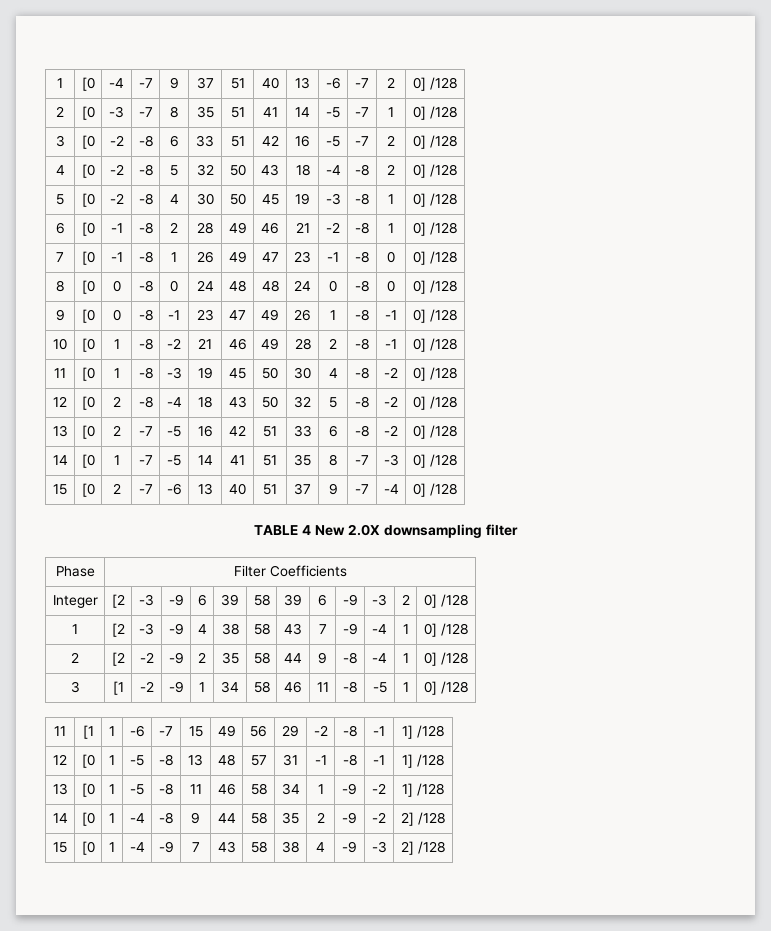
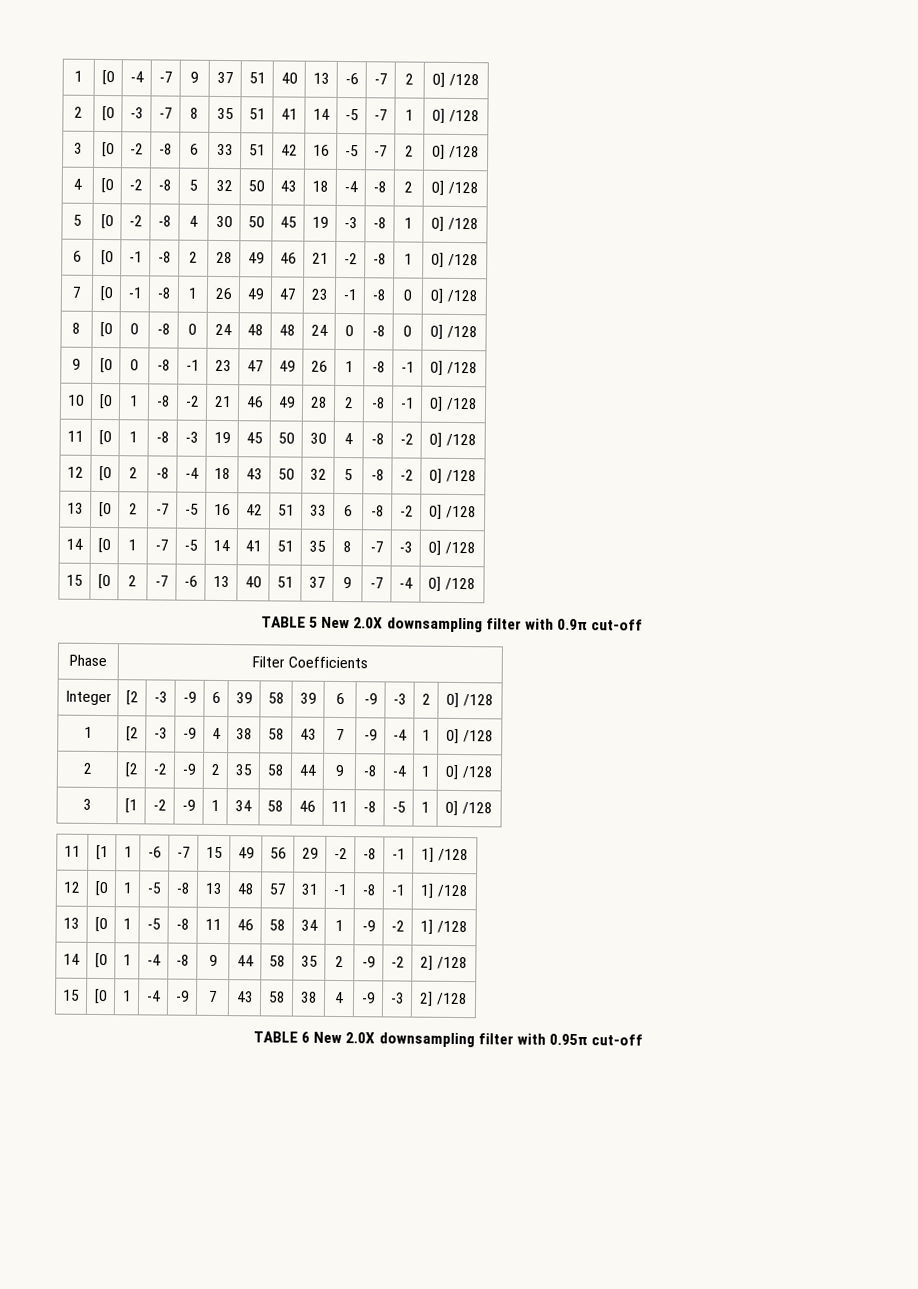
[302,524,518,538] 4 New 2.0X downsampling filter -> [308,616,644,633] 5 New 2.0X downsampling filter with 0.9π cut-off
(445, 847) none -> [252,1031,644,1048] // TABLE 6 New 2.0X downsampling filter with 0.95π cut-off

